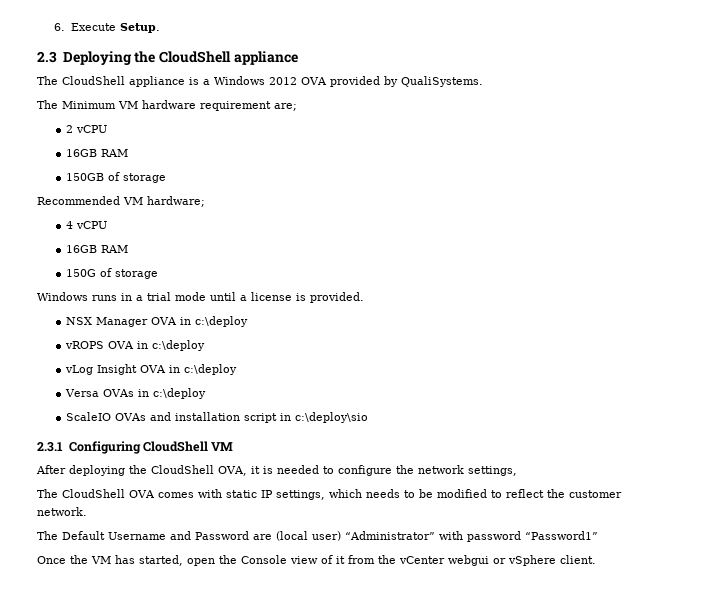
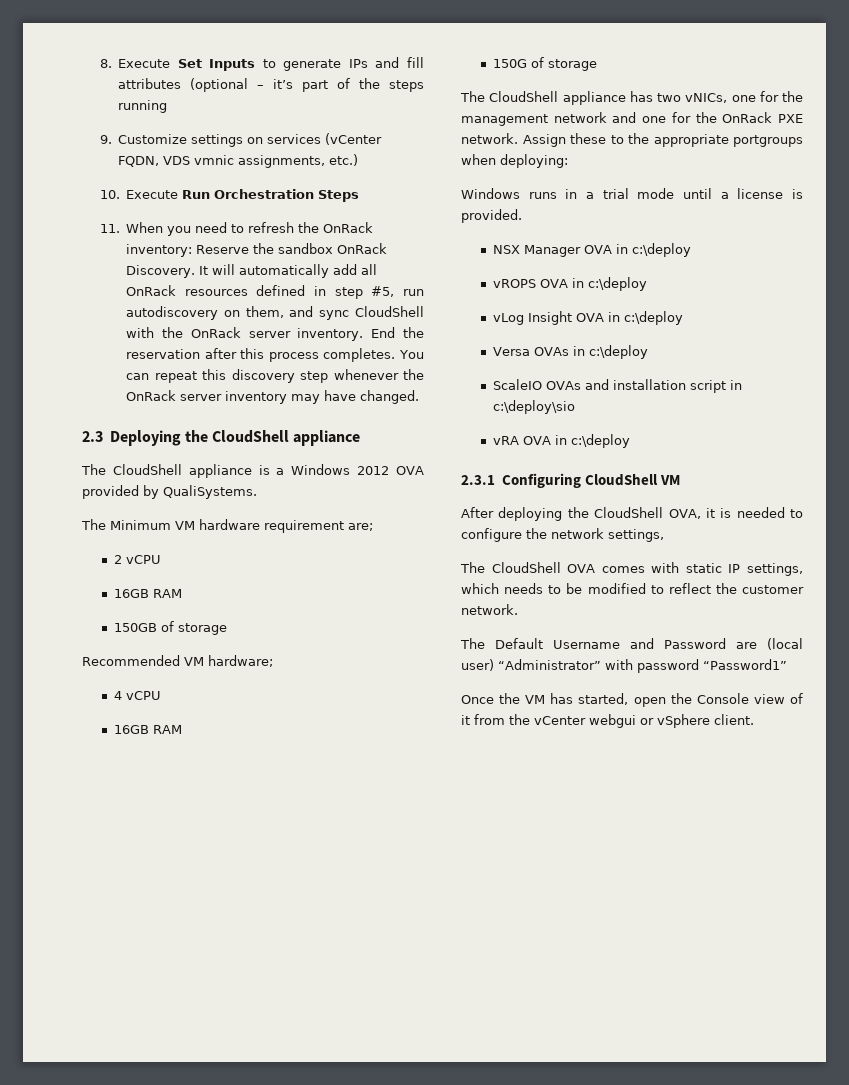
[54,23,161,33] 6. Execute Setup. -> [99,57,425,71] [118,78,425,92] [118,100,168,113] [99,133,383,147] [118,154,359,168] [99,189,360,202] [99,222,374,236] [126,243,388,257] [126,264,378,278] [126,285,424,299] [126,306,424,320] [126,327,424,341] [126,348,425,362] [126,369,425,383] [126,390,420,404] 8. Execute Set Inputs to generate IPs and fill attributes (optional – it’s part of the steps running // 9. Customize settings on services (vCenter FQDN, VDS vmnic assignments, etc.) // 10. Execute Run Orchestration Steps // 11. When you need to refresh the OnRack inventory: Reserve the sandbox OnRack Discovery. It will automatically add all OnRack resources defined in step #5, run autodiscovery on them, and sync CloudShell with the OnRack server inventory. End the reservation after this process completes. You can repeat this discovery step whenever the OnRack server inventory may have changed.
(159, 274) none -> [460,91,803,105] [461,112,803,126] [461,133,803,147] [461,154,568,168] // The CloudShell appliance has two vNICs, one for the management network and one for the OnRack PXE network. Assign these to the appropriate portgroups when deploying:
(369, 417) none -> [492,434,630,448] // vRA OVA in c:\deploy

